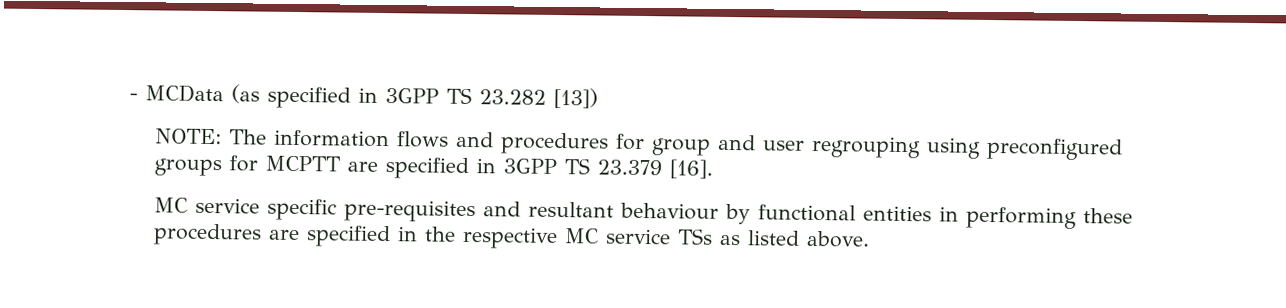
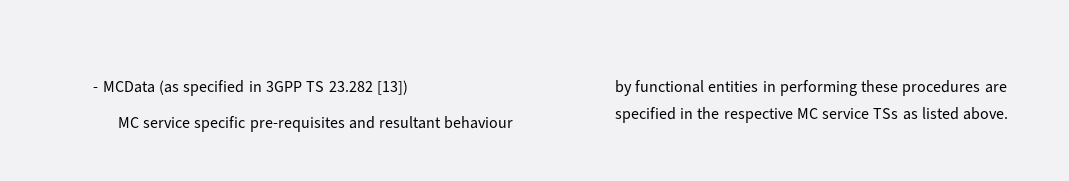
[155,128,1124,161] [154,155,714,180] // NOTE: The information flows and procedures for group and user regrouping using preconfigured groups for MCPTT are specified in 3GPP TS 23.379 [16]. -> (408, 87) none

